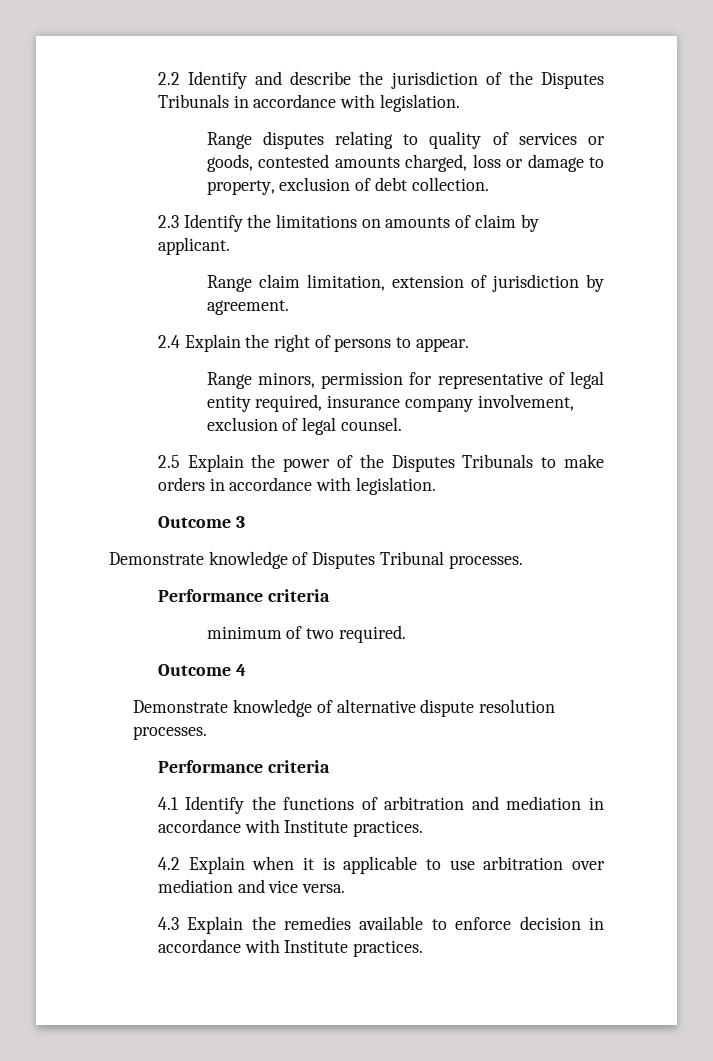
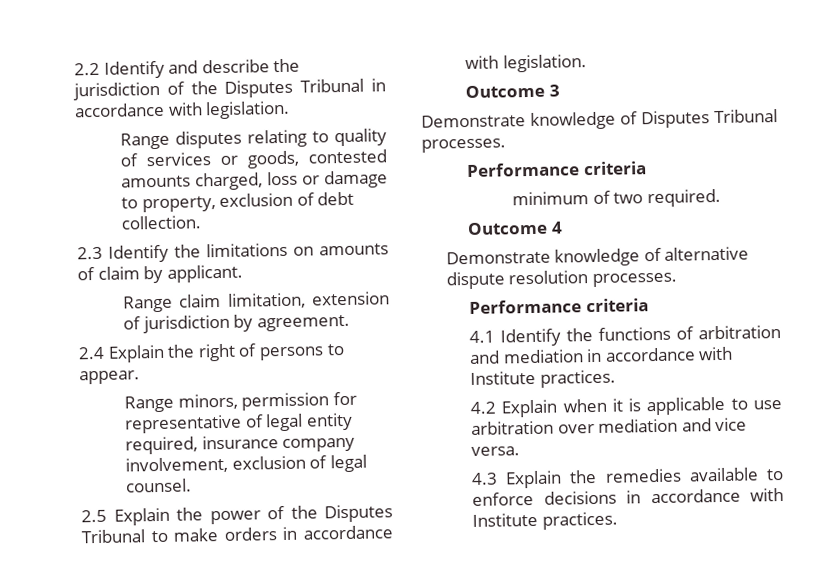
[157,94,229,108] Tribunals -> [300,78,365,93] Tribunal
[462,454,534,468] Tribunals -> [81,529,146,544] Tribunal
[519,916,581,930] decision -> [543,490,617,505] decisions

